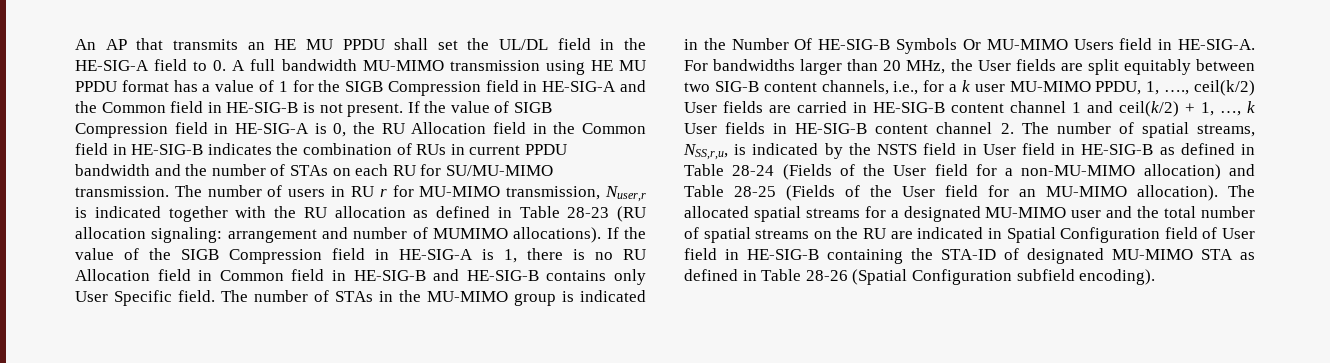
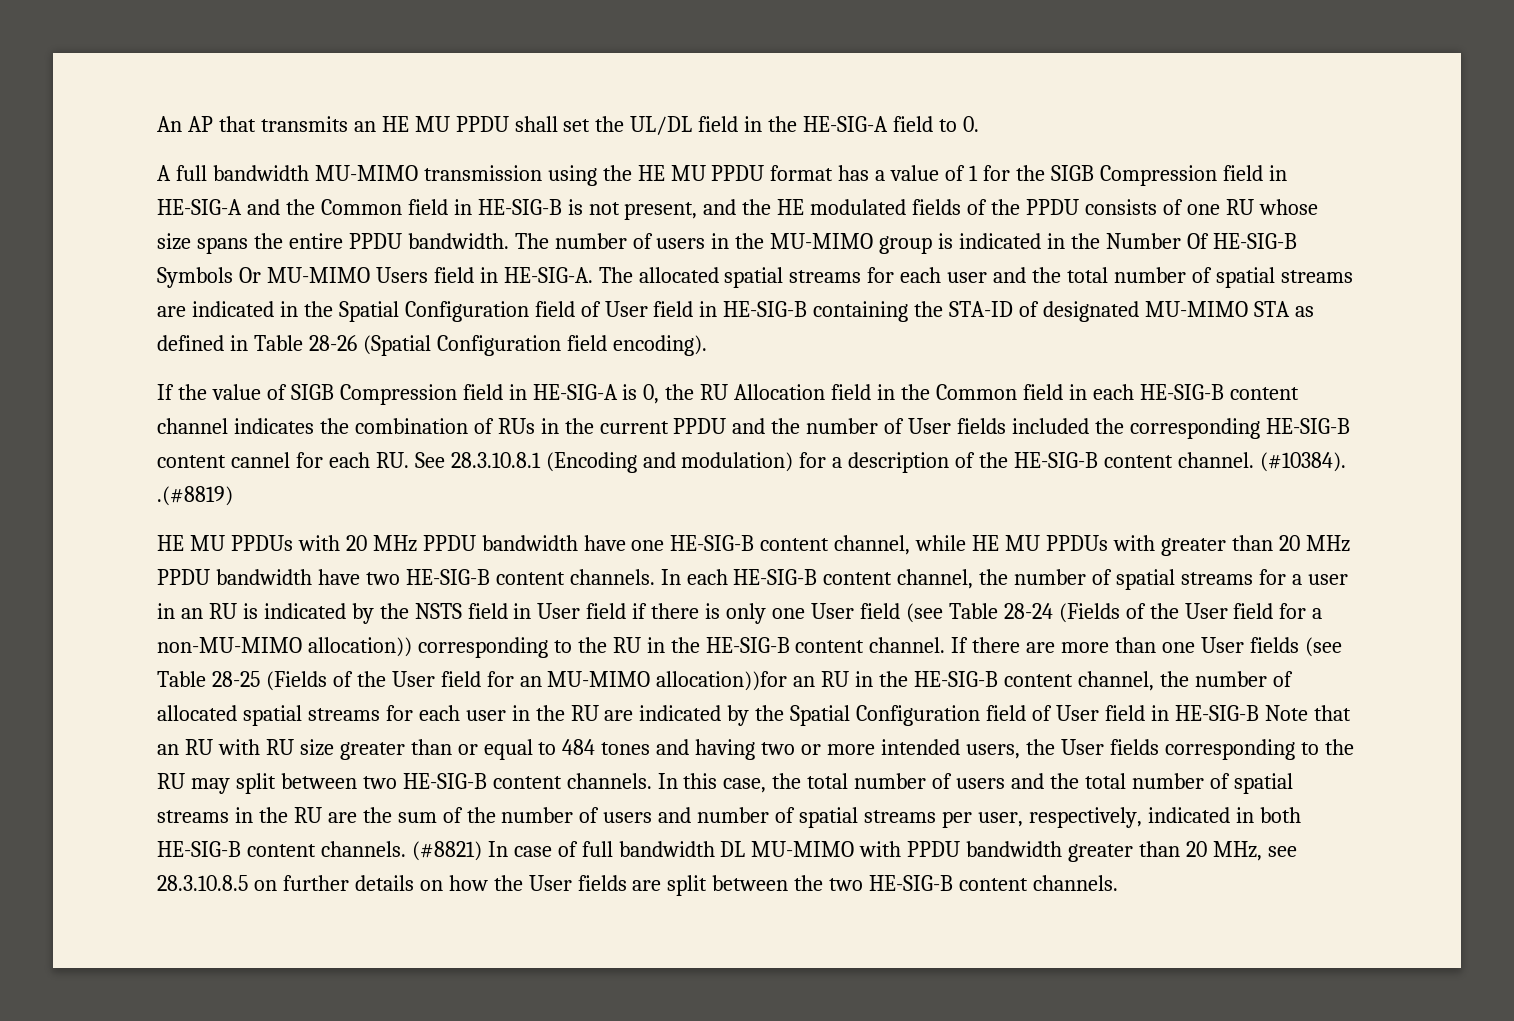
(227, 65) none -> (979, 124) //
(585, 67) none -> [602,165,632,181] the
[347,101,553,117] [75,122,647,138] [75,143,567,155] [75,164,553,176] [75,186,169,197] present. If the value of SIGB Compression field in HE-SIG-A is 0, the RU Allocation field in the Common field in HE-SIG-B indicates the combination of RUs in current PPDU bandwidth and the number of STAs on each RU for SU/MU-MIMO transmission. -> [624,199,1318,220] [157,233,509,254] present, and the HE modulated fields of the PPDU consists of one RU whose size spans the entire PPDU bandwidth.
[350,185,646,202] [75,206,646,222] [75,227,646,243] [75,248,646,264] [75,269,647,285] [75,290,393,306] RU r for MU-MIMO transmission, Nuser,r is indicated together with the RU allocation as defined in Table 28-23 (RU allocation signaling: arrangement and number of MUMIMO allocations). If the value of the SIGB Compression field in HE-SIG-A is 1, there is no RU Allocation field in Common field in HE-SIG-B and HE-SIG-B contains only User Specific field. The number of STAs in -> (730, 241) none
[684,59,1255,75] [684,80,1255,96] [684,101,1255,117] [684,122,1255,138] [683,143,1255,160] [684,164,1255,180] [684,185,1218,201] For bandwidths larger than 20 MHz, the User fields are split equitably between two SIG-B content channels, i.e., for a k user MU-MIMO PPDU, 1, …., ceil(k/2) User fields are carried in HE-SIG-B content channel 1 and ceil(k/2) + 1, …, k User fields in HE-SIG-B content channel 2. The number of spatial streams, NSS,r,u, is indicated by the NSTS field in User field in HE-SIG-B as defined in Table 28-24 (Fields of the User field for a non-MU-MIMO allocation) and Table 28-25 (Fields of the User field for an MU-MIMO allocation). -> (593, 275) none
[890,206,1067,222] a designated MU-MIMO -> [900,267,942,283] each
[813,227,887,239] on the RU -> (1353, 276) none
(1002, 233) none -> [303,301,333,317] the
[1016,269,1075,281] subfield -> [566,335,607,351] field
(1156, 277) none -> [157,384,1299,405] [157,418,1350,439] [157,452,1346,473] [157,486,233,506] [157,535,1350,556] [157,569,1348,590] [157,603,1323,624] [157,637,1342,658] [157,671,1293,691] [157,705,1351,726] [157,739,1354,760] [157,773,1293,794] [157,807,1301,828] [157,841,1297,862] [157,875,1119,896] // If the value of SIGB Compression field in HE-SIG-A is 0, the RU Allocation field in the Common field in each HE-SIG-B content channel indicates the combination of RUs in the current PPDU and the number of User fields included the corresponding HE-SIG-B content cannel for each RU. See 28.3.10.8.1 (Encoding and modulation) for a description of the HE-SIG-B content channel. (#10384). .(#8819) // HE MU PPDUs with 20 MHz PPDU bandwidth have one HE-SIG-B content channel, while HE MU PPDUs with greater than 20 MHz PPDU bandwidth have two HE-SIG-B content channels. In each HE-SIG-B content channel, the number of spatial streams for a user in an RU is indicated by the NSTS field in User field if there is only one User field (see Table 28-24 (Fields of the User field for a non-MU-MIMO allocation)) corresponding to the RU in the HE-SIG-B content channel. If there are more than one User fields (see Table 28-25 (Fields of the User field for an MU-MIMO allocation))for an RU in the HE-SIG-B content channel, the number of allocated spatial streams for each user in the RU are indicated by the Spatial Configuration field of User field in HE-SIG-B Note that an RU with RU size greater than or equal to 484 tones and having two or more intended users, the User fields corresponding to the RU may split between two HE-SIG-B content channels. In this case, the total number of users and the total number of spatial streams in the RU are the sum of the number of users and number of spatial streams per user, respectively, indicated in both HE-SIG-B content channels. (#8821) In case of full bandwidth DL MU-MIMO with PPDU bandwidth greater than 20 MHz, see 28.3.10.8.5 on further details on how the User fields are split between the two HE-SIG-B content channels.

